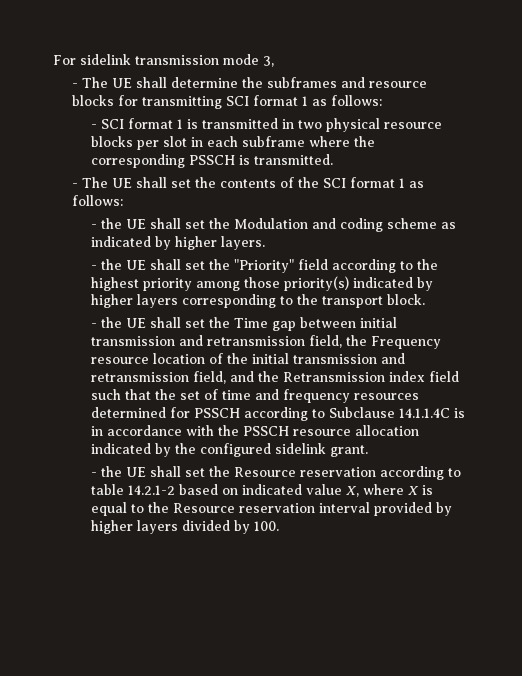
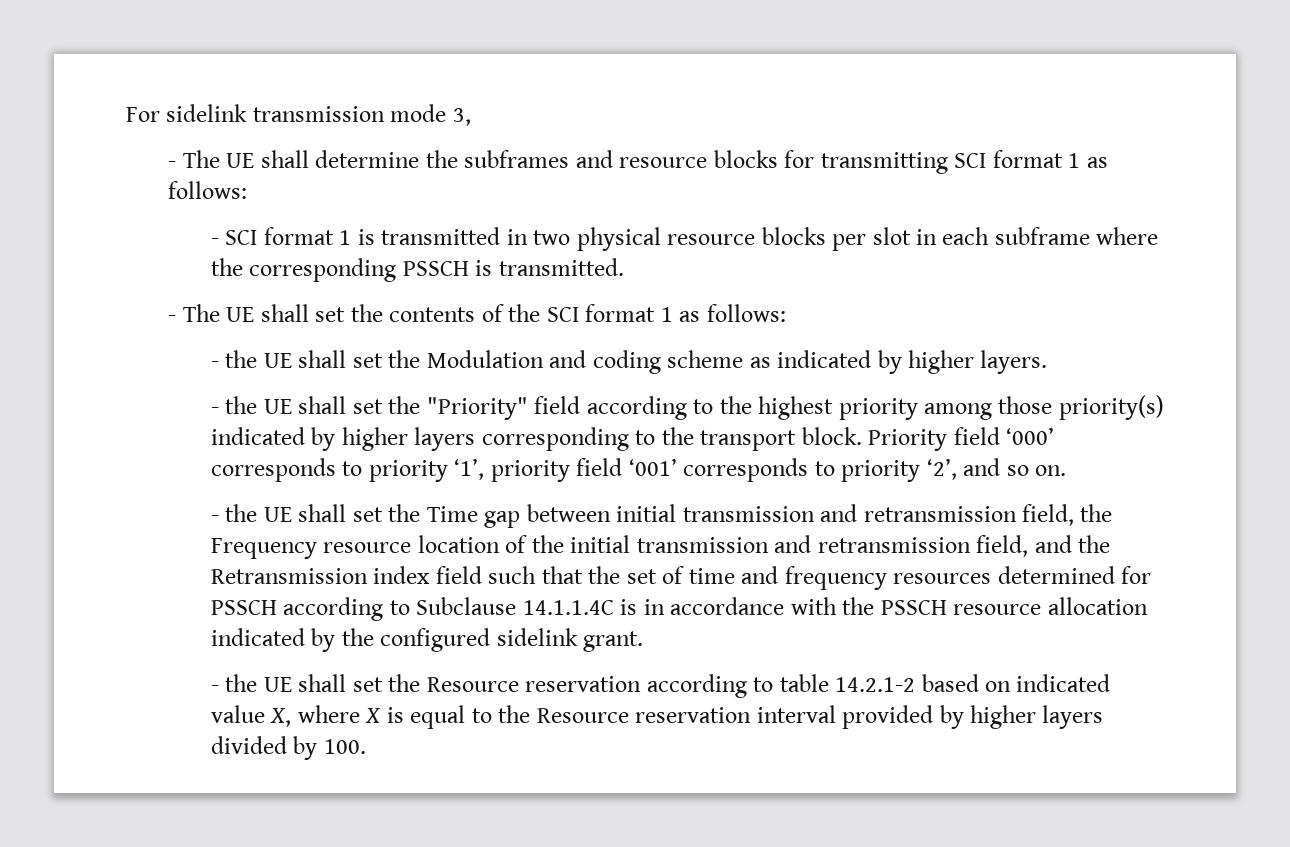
(426, 299) none -> [868,427,1055,451] [210,458,1066,482] Priority field ‘000’ corresponds to priority ‘1’, priority field ‘001’ corresponds to priority ‘2’, and so on.

